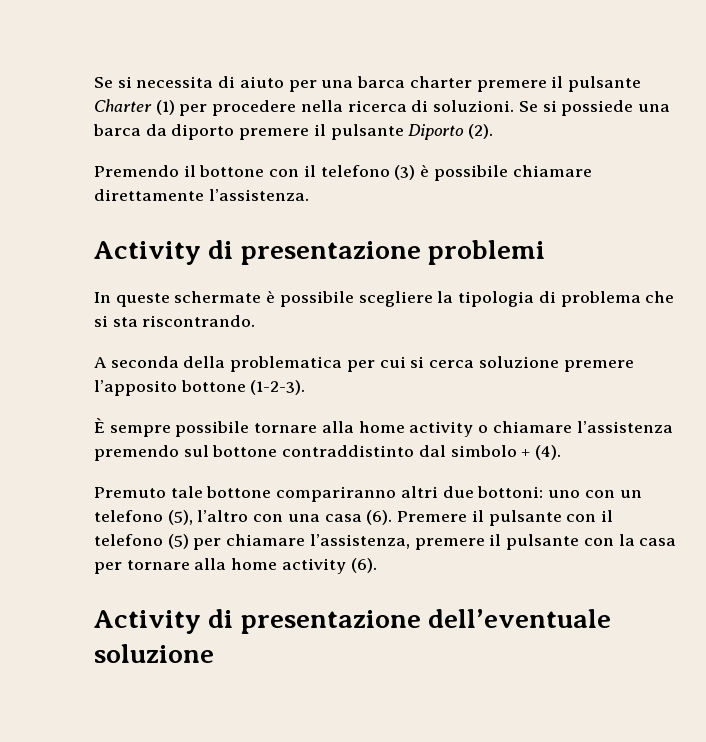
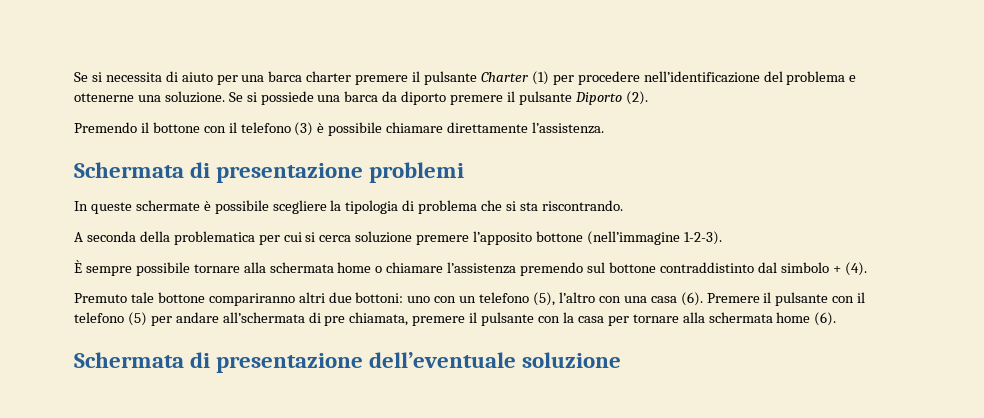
[300,100,515,112] nella ricerca di soluzioni. -> [643,71,857,85] [74,91,225,103] nell’identificazione del problema e ottenerne una soluzione.
[94,241,201,265] Activity -> [74,162,184,178] Schermata
[250,380,306,395] (1-2-3). -> [586,231,722,245] (nell’immagine 1-2-3).
[358,421,474,437] home activity -> [269,262,372,273] schermata home
[226,534,410,549] chiamare l’assistenza, -> [175,312,409,326] andare all’schermata di pre chiamata,
[231,558,346,574] home activity -> [708,312,811,323] schermata home
[94,610,201,634] Activity -> [74,352,184,368] Schermata

